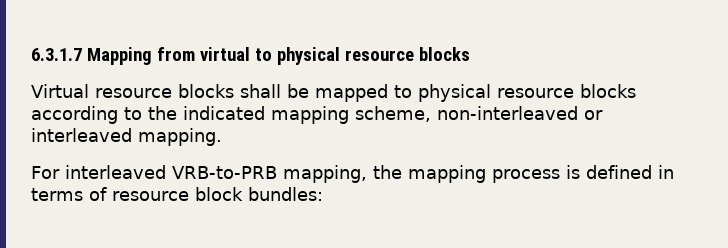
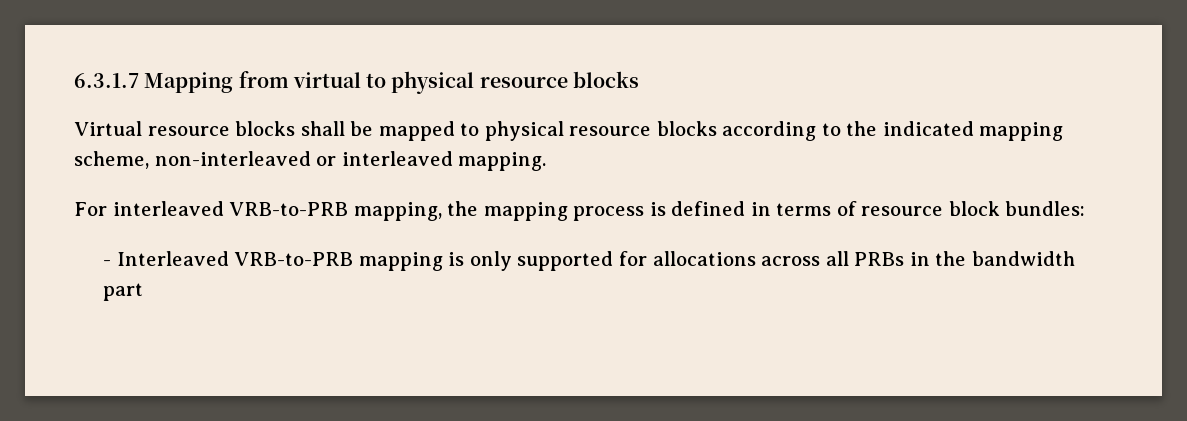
(323, 194) none -> [103,251,1075,271] [103,283,144,301] // - Interleaved VRB-to-PRB mapping is only supported for allocations across all PRBs in the bandwidth part

